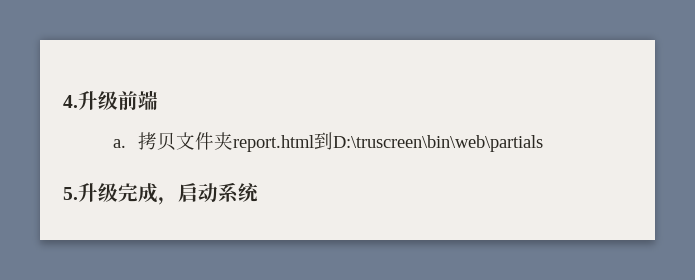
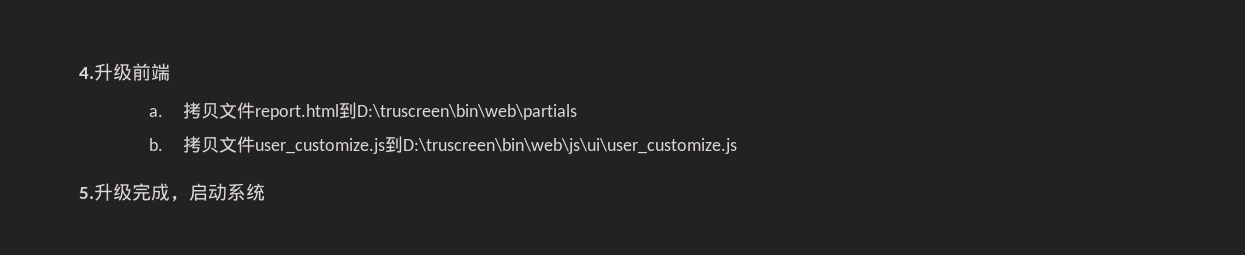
[213,132,233,150] 夹 -> (256, 110) none
(543, 143) none -> [148,136,738,154] // b.拷贝文件user_customize.js到D:\truscreen\bin\web\js\ui\user_customize.js

